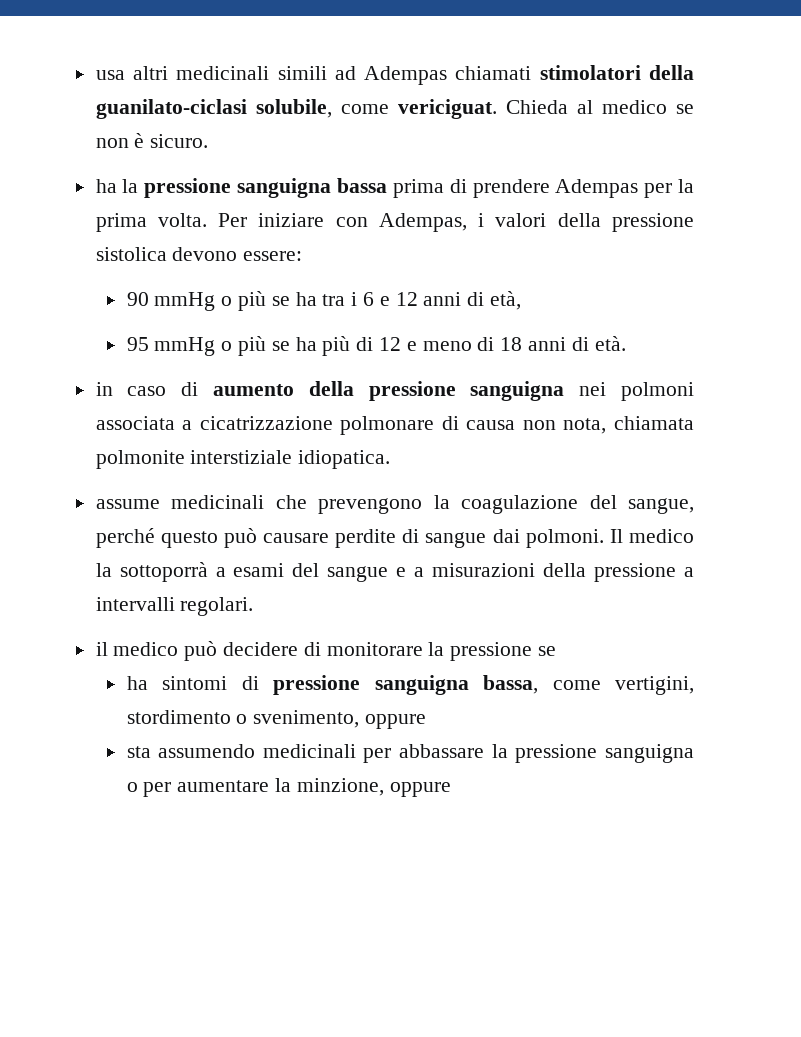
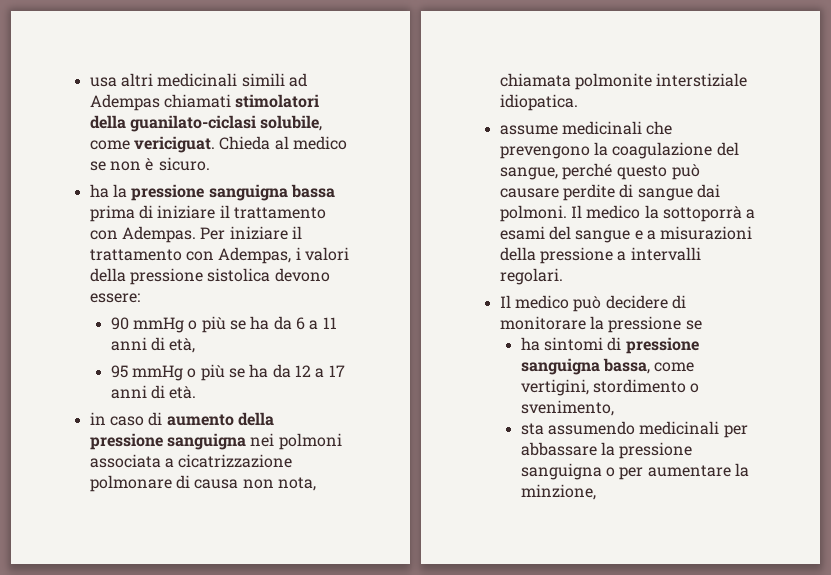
[472,179,694,198] [95,213,325,232] prendere Adempas per la prima volta. Per iniziare -> [157,205,326,219] [89,226,302,243] [89,249,182,261] iniziare il trattamento con Adempas. Per iniziare il trattamento
[322,292,418,306] tra i 6 e 12 -> [273,316,337,330] da 6 a 11
[322,336,523,356] più di 12 e meno di 18 -> [272,364,345,378] da 12 a 17
[95,642,108,656] il -> [499,295,511,308] Il
[365,714,427,729] oppure -> (614, 408) none
[389,782,451,797] oppure -> (596, 492) none

